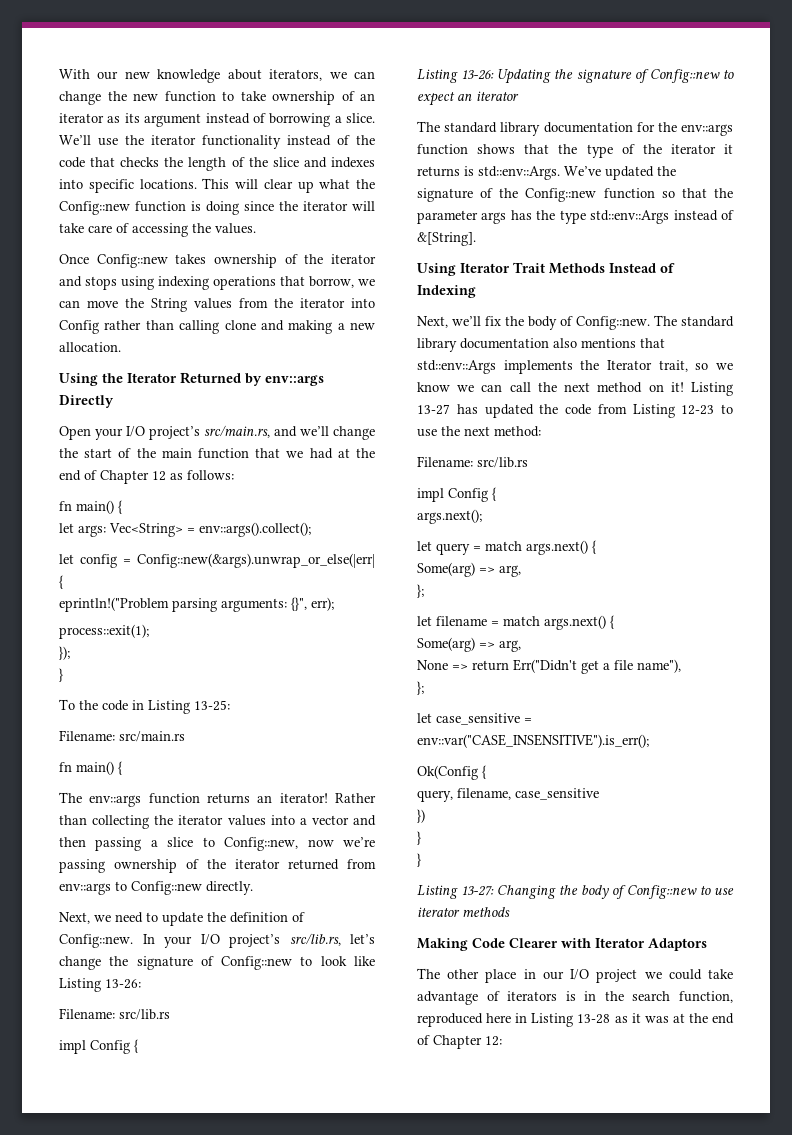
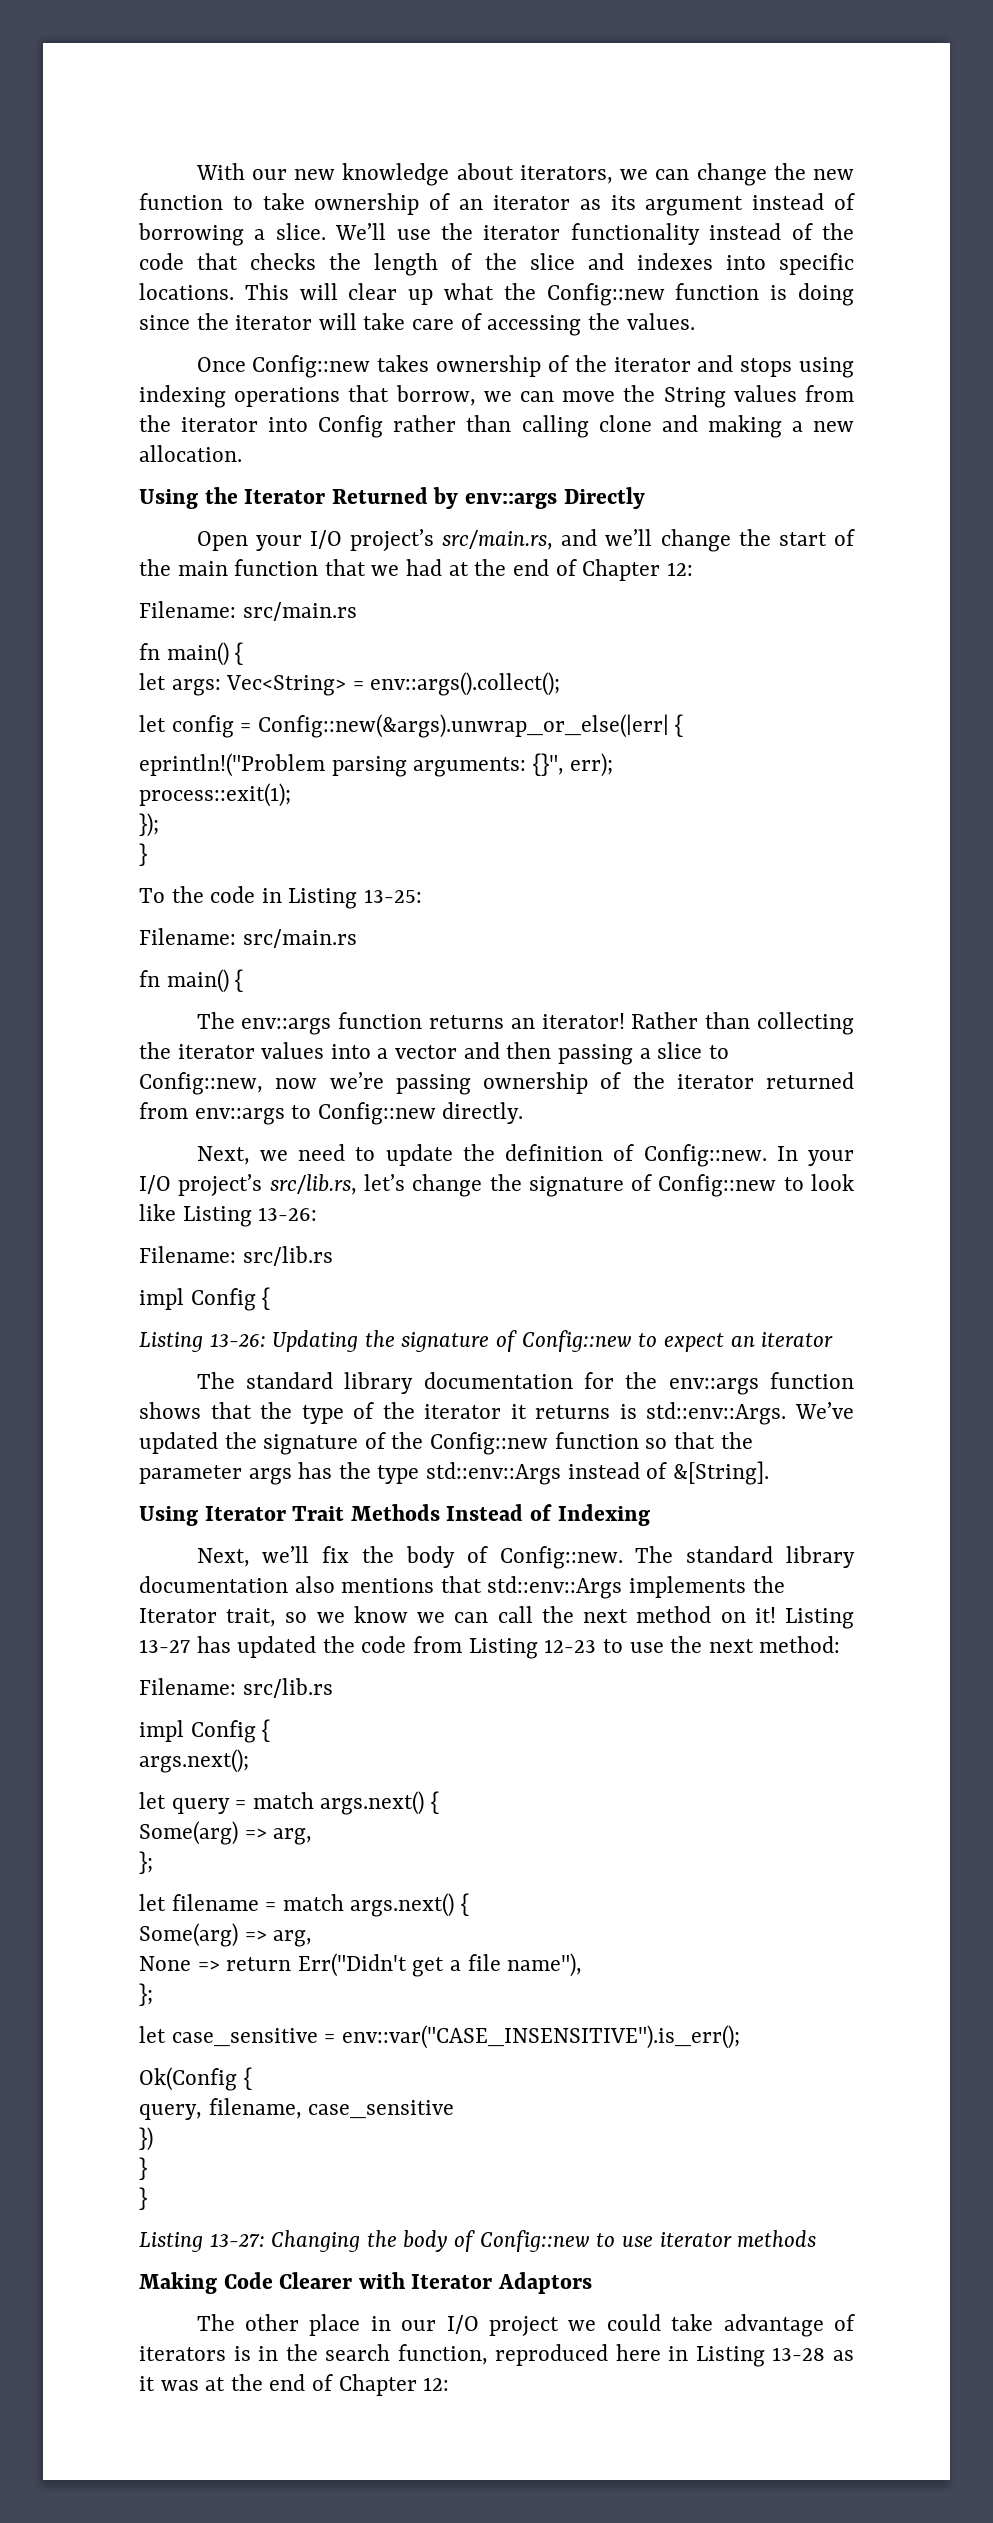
[152,470,234,481] 12 as follows: -> [666,562,693,576] [139,601,357,621] 12: // Filename: src/main.rs

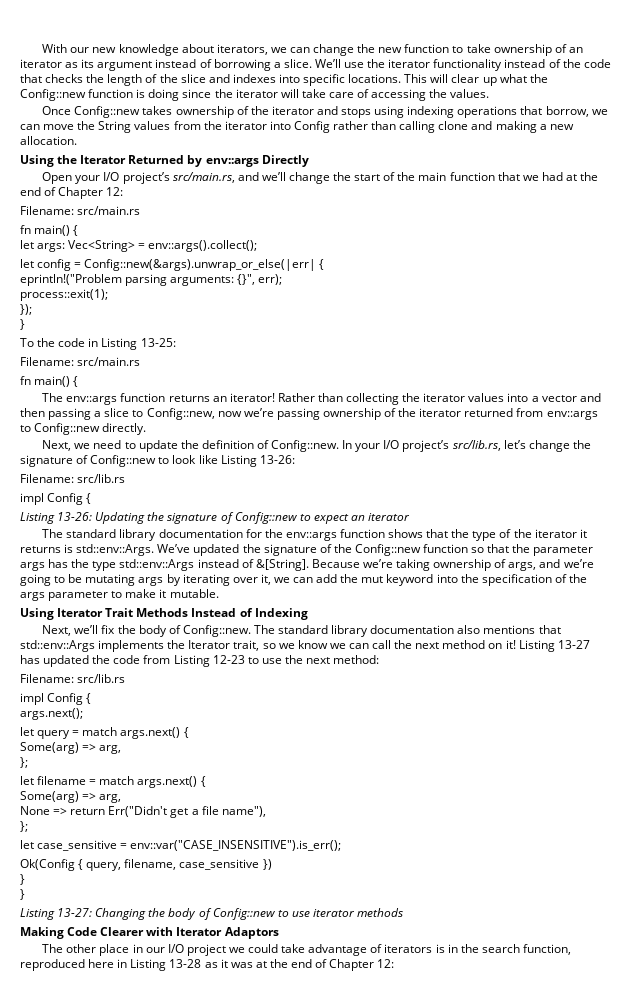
(769, 1473) none -> [311,559,594,571] [20,574,587,586] [20,589,219,601] Because we’re taking ownership of args, and we’re going to be mutating args by iterating over it, we can add the mut keyword into the specification of the args parameter to make it mutable.
(252, 2078) // -> (84, 864) none
(455, 2109) // -> (260, 864) none

